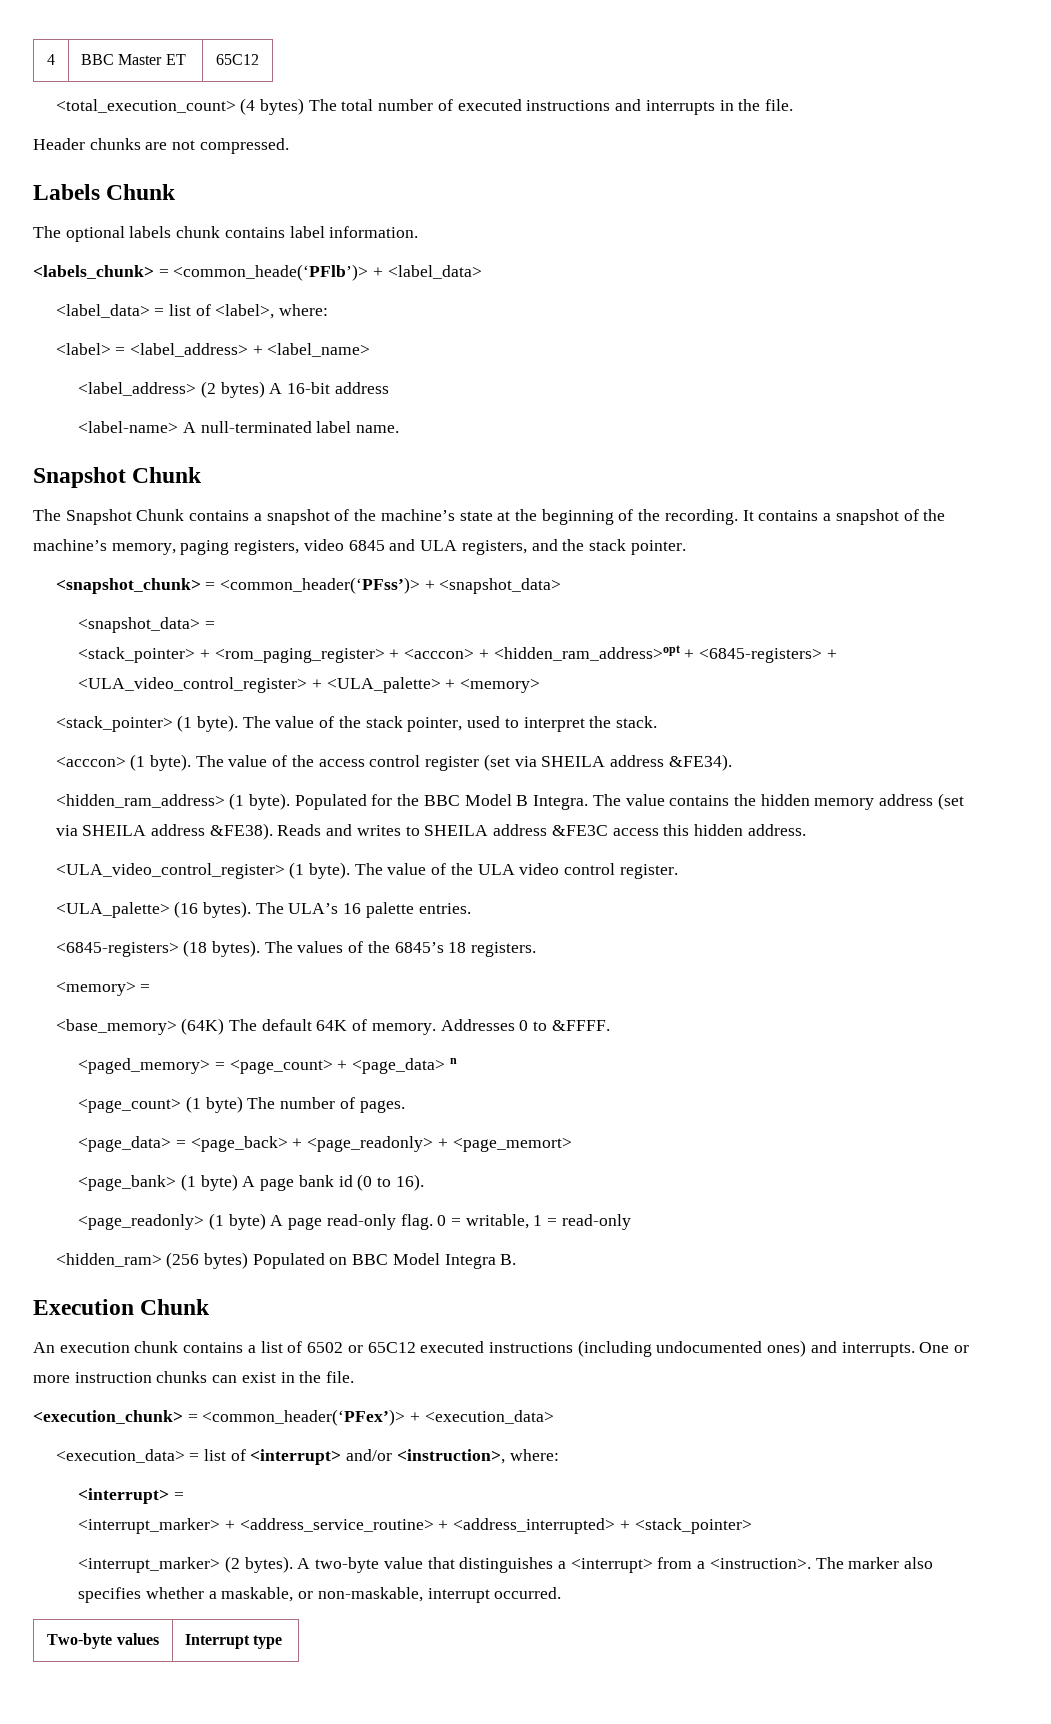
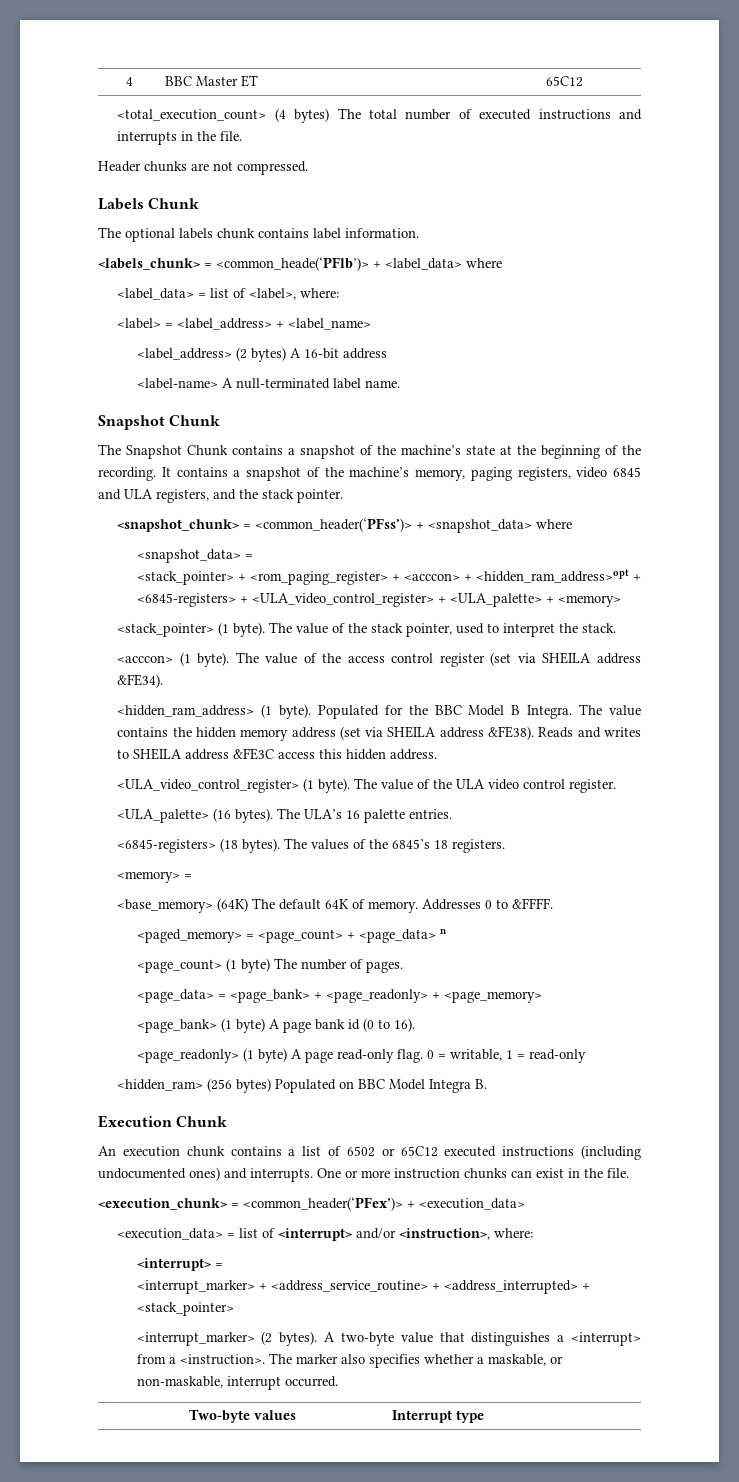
(482, 272) none -> [466,258,502,268] where
(562, 586) none -> [536,519,573,529] where
[190,1136,288,1152] <page_back> -> [229,989,310,1003] <page_bank>
[452,1137,572,1152] <page_memort> -> [443,991,542,1003] <page_memory>

